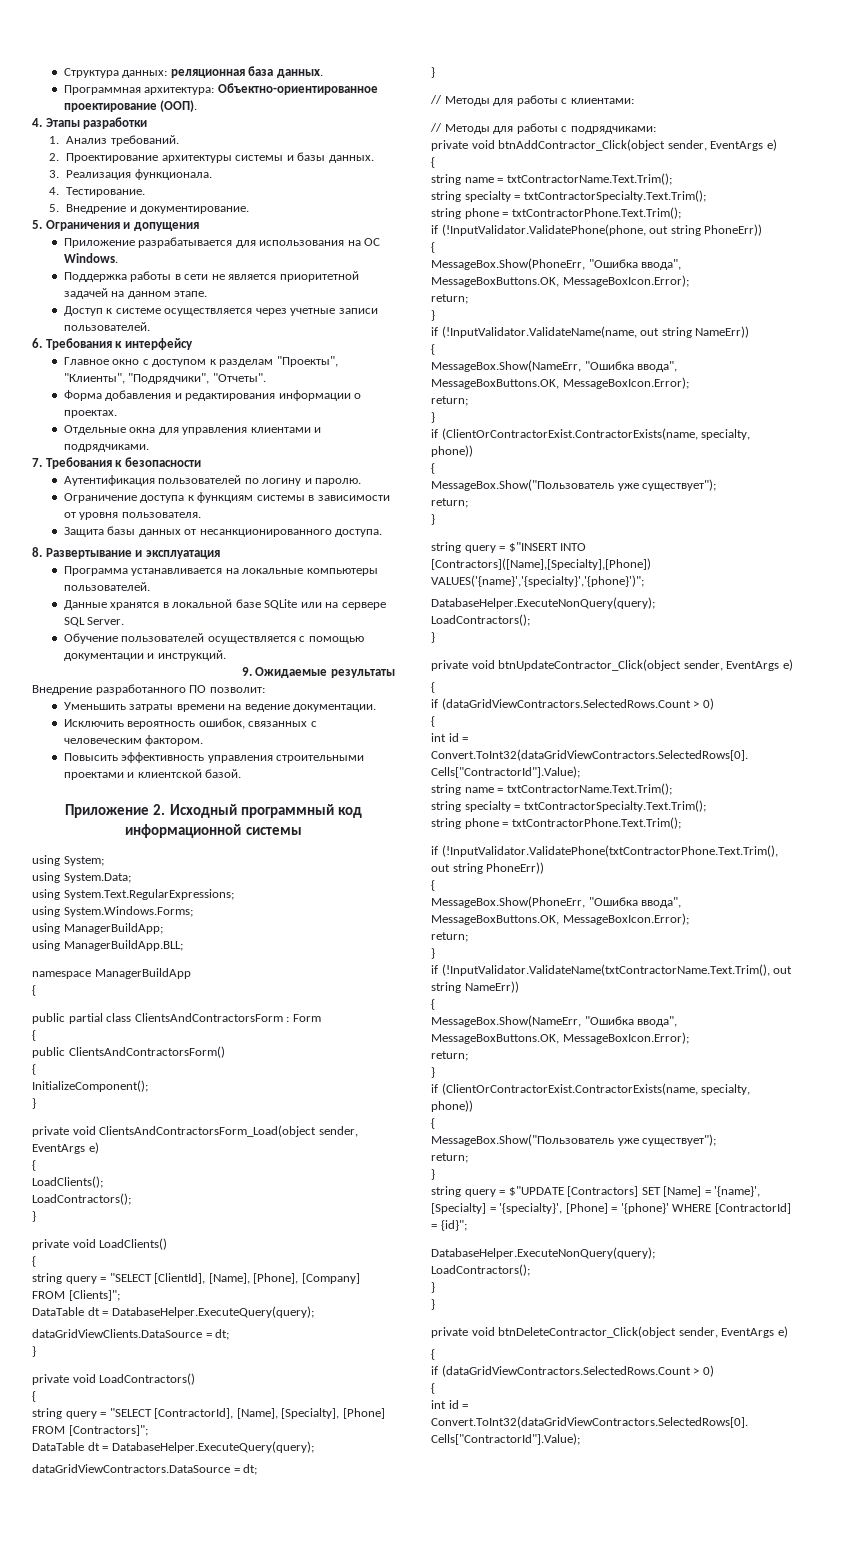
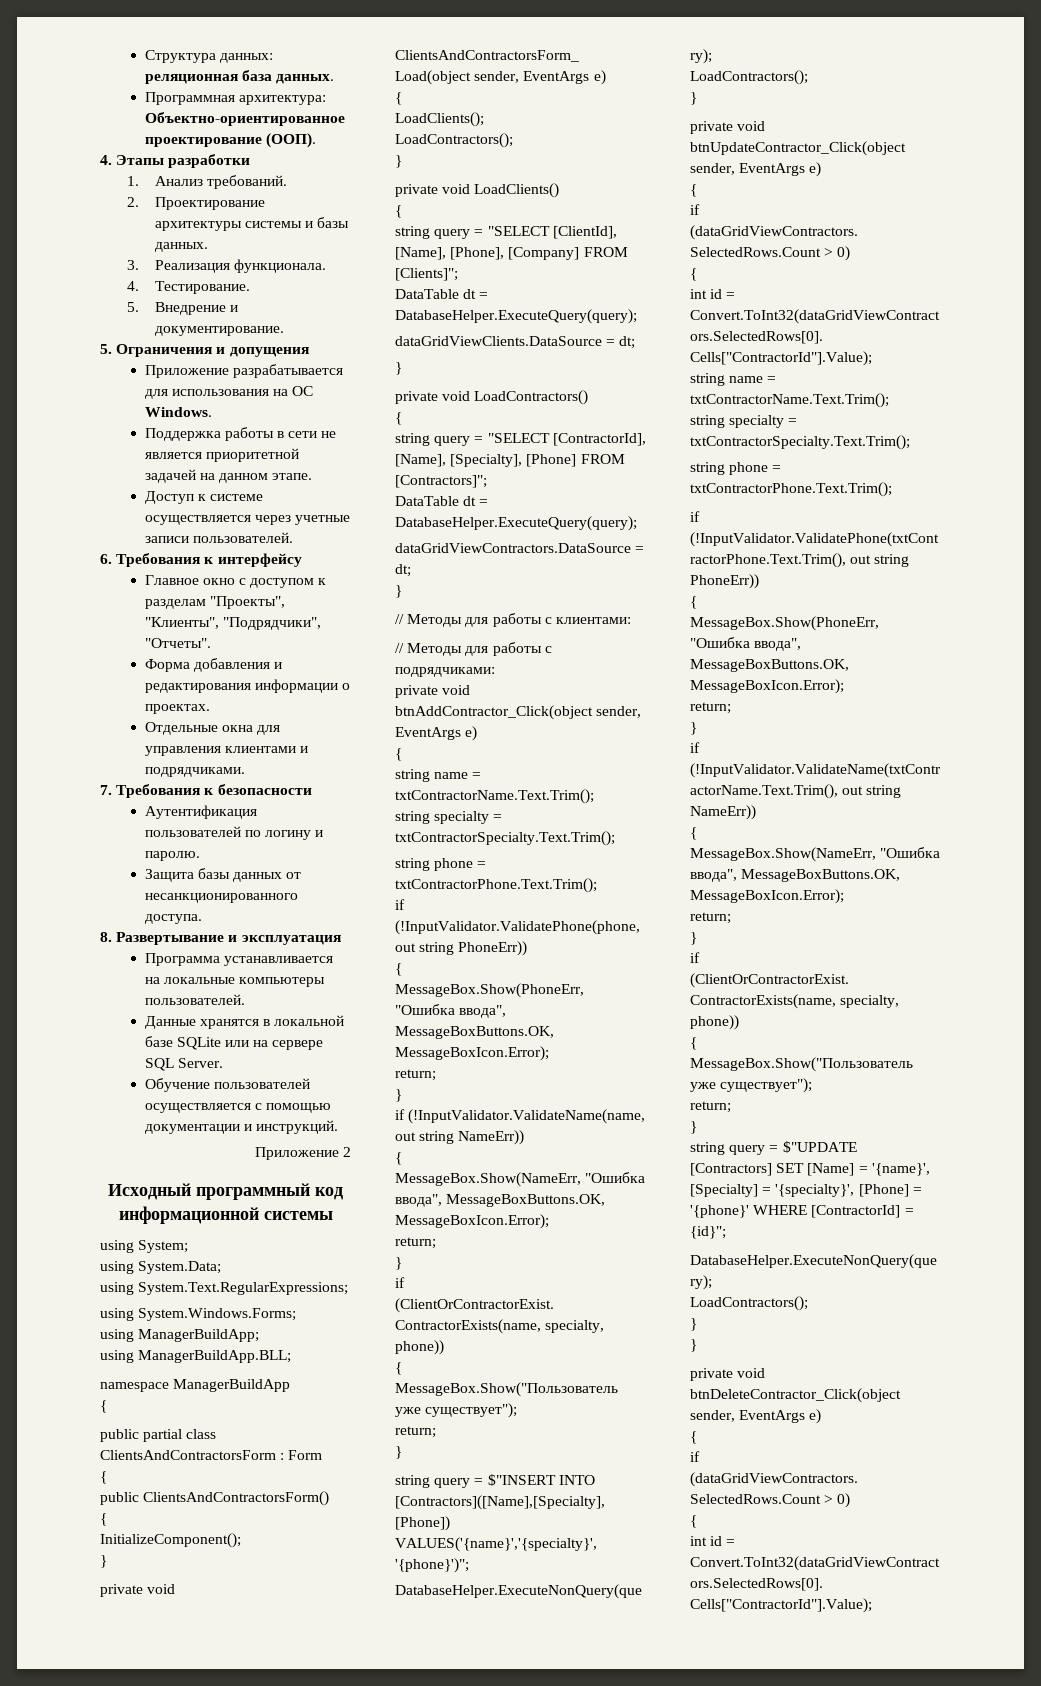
[63,492,390,503] [63,512,201,520] // Ограничение доступа к функциям системы в зависимости от уровня пользователя. -> (200, 856) none
[241,667,395,678] [32,684,265,695] [63,702,377,712] [63,718,317,729] [63,735,204,746] [63,752,365,763] [63,769,242,780] [65,804,166,818] 9. Ожидаемые результаты // Внедрение разработанного ПО позволит: // Уменьшить затраты времени на ведение документации. // Исключить вероятность ошибок, связанных с человеческим фактором. // Повысить эффективность управления строительными проектами и клиентской базой. // Приложение 2. -> [254,1147,351,1160] Приложение 2 //

